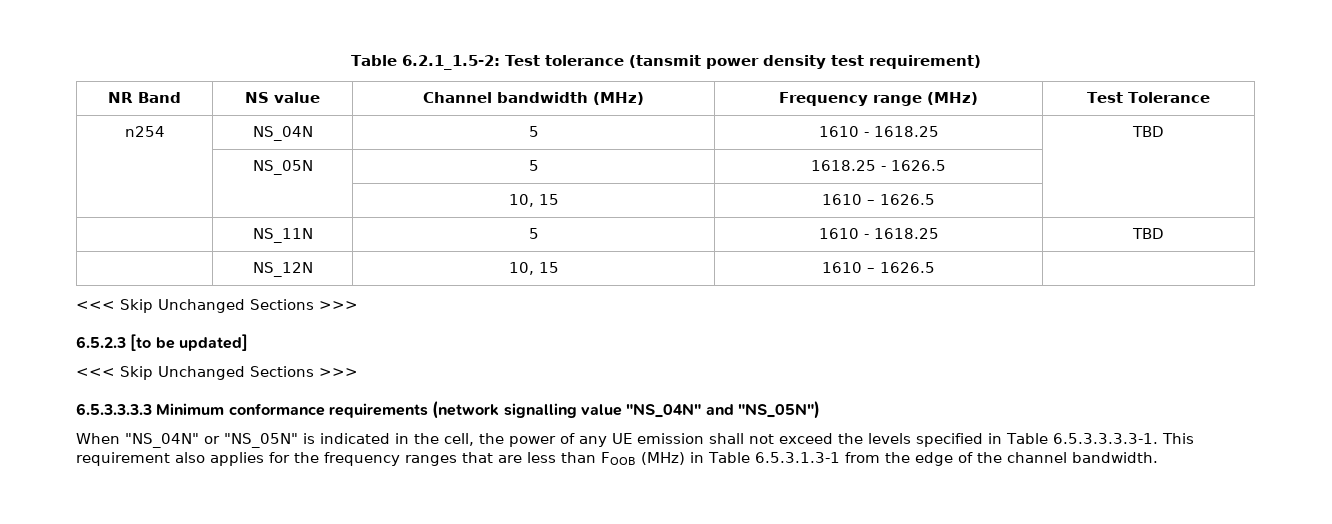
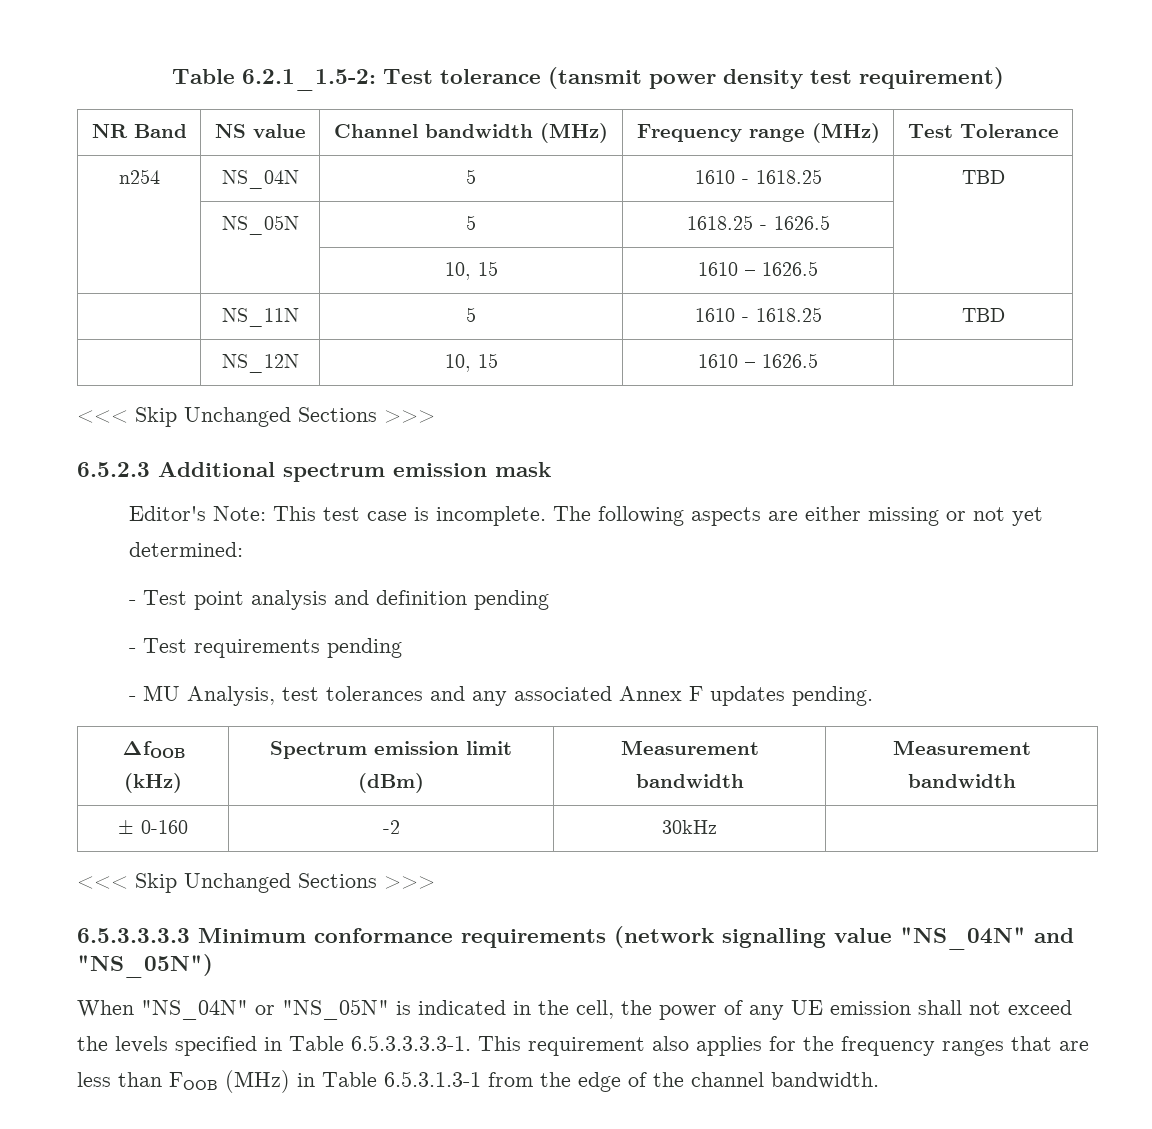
[130,334,248,351] [to be updated] -> [158,462,551,482] [128,506,1043,526] [128,542,243,557] [128,590,549,610] [128,638,402,658] [128,685,873,706] [121,741,185,758] [124,773,182,793] [270,741,512,759] [358,773,424,793] [620,740,759,755] [635,774,744,788] [892,740,1031,755] [907,774,1016,788] [118,820,188,834] [382,820,400,834] [662,820,717,834] Additional spectrum emission mask // Editor's Note: This test case is incomplete. The following aspects are either missing or not yet determined: // - Test point analysis and definition pending // - Test requirements pending // - MU Analysis, test tolerances and any associated Annex F updates pending. // ΔfOOB (kHz) | Spectrum emission limit (dBm) | Measurement bandwidth | Measurement bandwidth // ± 0-160 | -2 | 30kHz |

